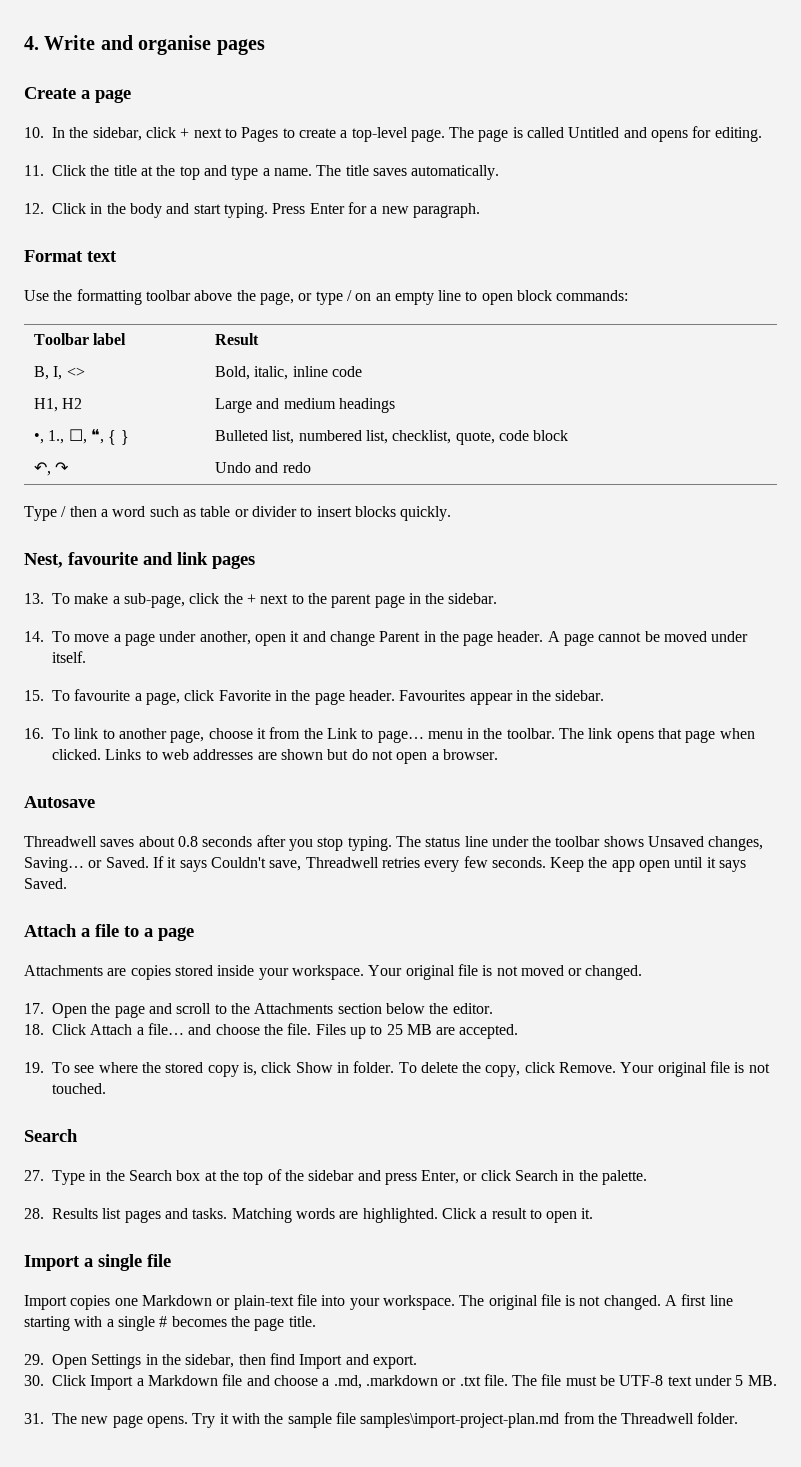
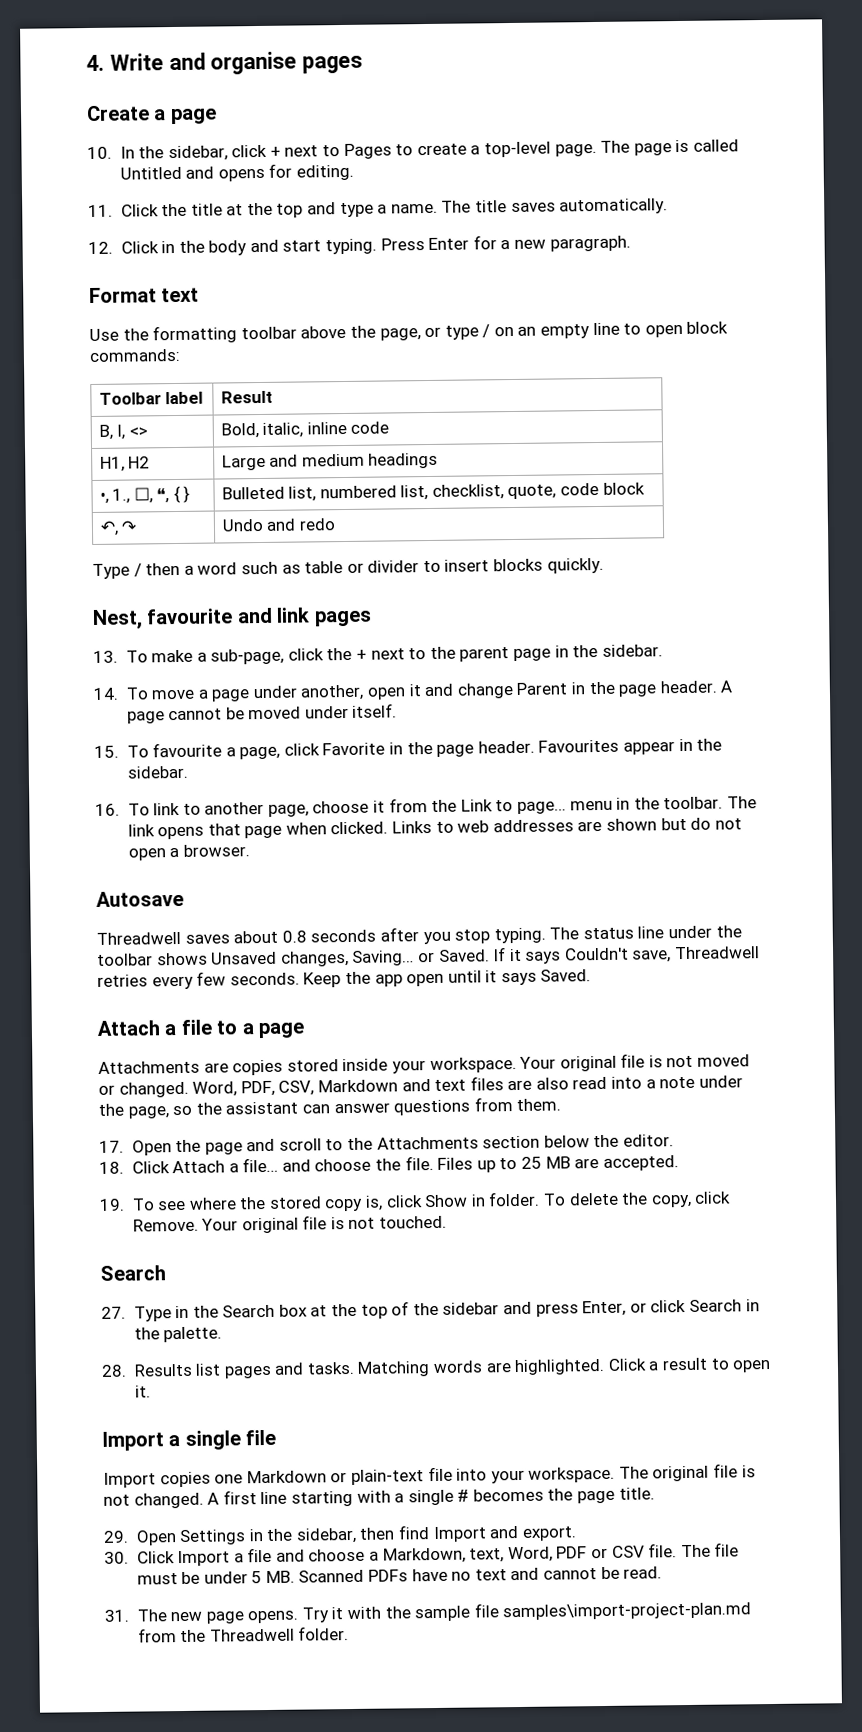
(643, 972) none -> [192,1075,743,1097] [98,1097,562,1119] Word, PDF, CSV, Markdown and text files are also read into a note under the page, so the assistant can answer questions from them.
[147,1375,218,1386] Markdown -> (244, 1558) none
[333,1375,481,1389] .md, .markdown or .txt -> [382,1545,645,1564] Markdown, text, Word, PDF or CSV
[619,1375,692,1386] UTF-8 text -> (201, 1578) none
(777, 1380) none -> [298,1566,663,1583] Scanned PDFs have no text and cannot be read.

